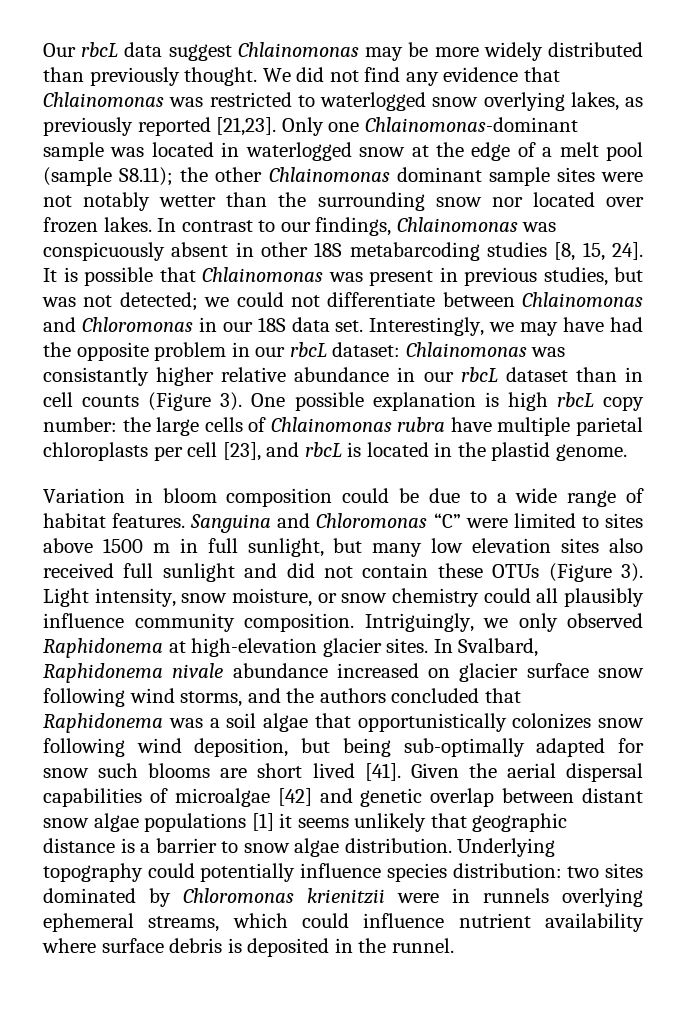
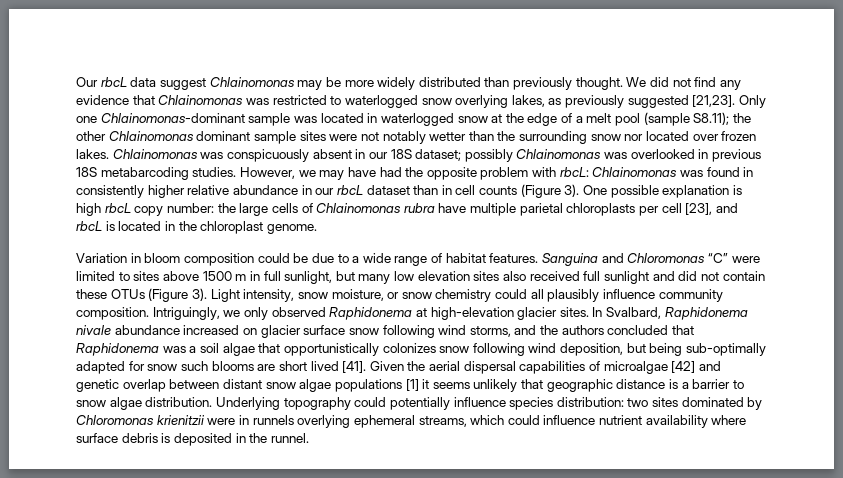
[137,117,211,136] reported -> [627,95,689,108] suggested
[157,217,392,236] In contrast to our findings, -> (109, 154) none
[261,242,643,261] [43,267,643,286] [42,292,643,311] [43,317,485,336] other 18S metabarcoding studies [8, 15, 24]. It is possible that Chlainomonas was present in previous studies, but was not detected; we could not differentiate between Chlainomonas and Chloromonas in our 18S data set. Interestingly, -> [368,149,762,162] [76,167,295,180] our 18S dataset; possibly Chlainomonas was overlooked in previous 18S metabarcoding studies. However,
[231,342,566,357] [43,367,149,386] in our rbcL dataset: Chlainomonas was consistantly -> [532,167,754,177] [76,185,144,198] with rbcL: Chlainomonas was found in consistently
[491,442,551,461] plastid -> [200,221,264,234] chloroplast

